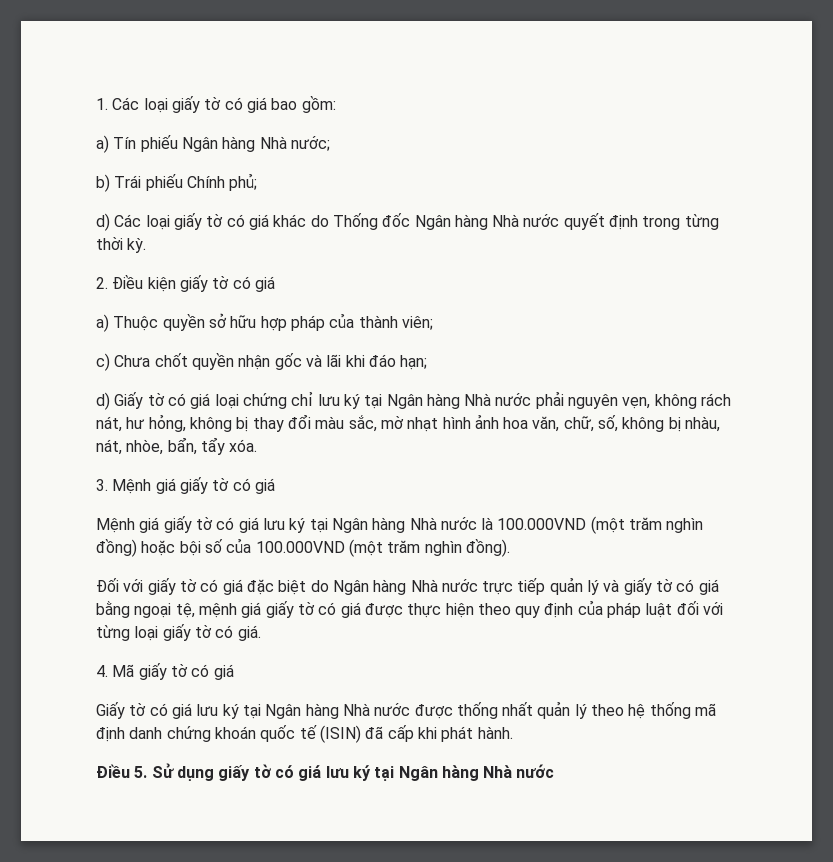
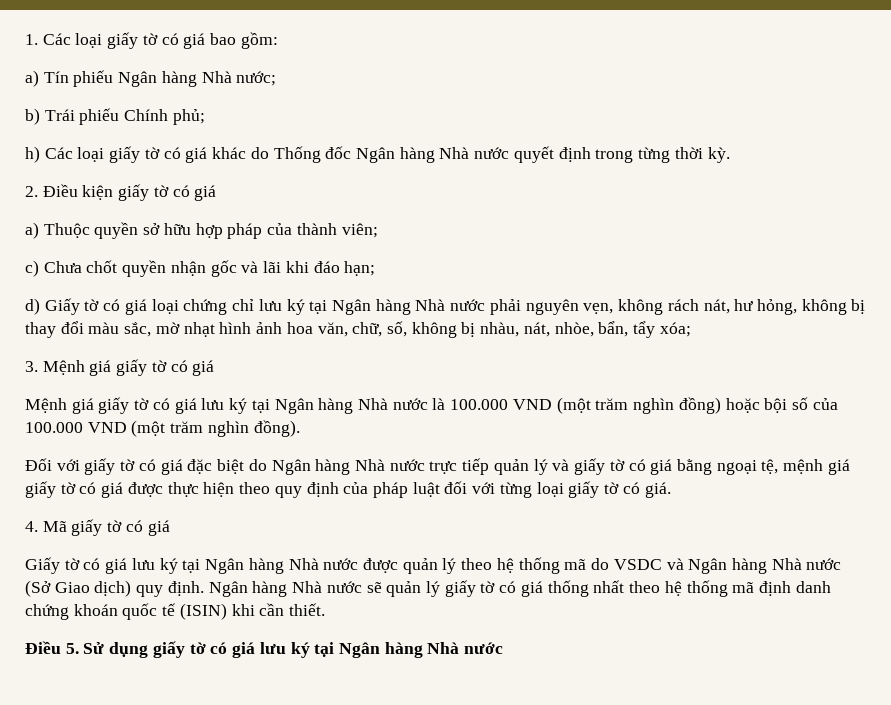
[96,213,110,231] d) -> [25,146,40,163] h)
[229,439,258,452] xóa. -> [659,322,691,337] xóa;
[497,518,587,530] 100.000VND -> [450,399,552,410] 100.000 VND
[255,541,345,553] 100.000VND -> [25,422,127,433] 100.000 VND
[456,701,587,719] thống nhất quản lý -> [402,557,842,574] [25,580,625,597] quản lý theo hệ thống mã do VSDC và Ngân hàng Nhà nước (Sở Giao dịch) quy định. Ngân hàng Nhà nước sẽ quản lý giấy tờ có giá thống nhất
[365,725,513,742] đã cấp khi phát hành. -> [231,603,326,616] khi cần thiết.

